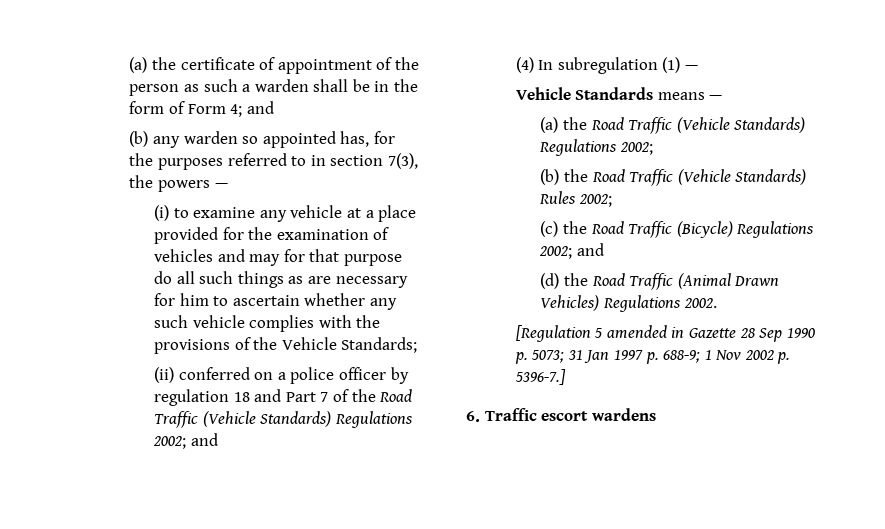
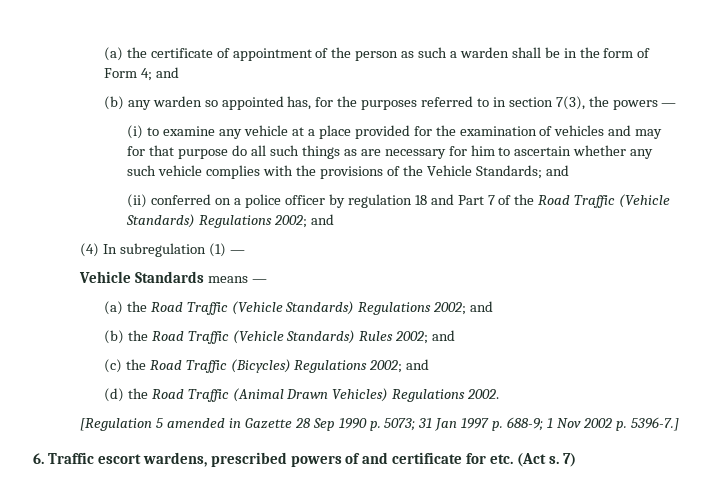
(418, 345) none -> [545,165,569,176] and
(653, 148) none -> [470,301,494,312] and
(612, 200) none -> [432,330,456,341] and
[676,221,733,238] (Bicycle) -> [230,359,291,373] (Bicycles)
[591,408,656,421] wardens -> [142,452,576,467] wardens, prescribed powers of and certificate for etc. (Act s. 7)

